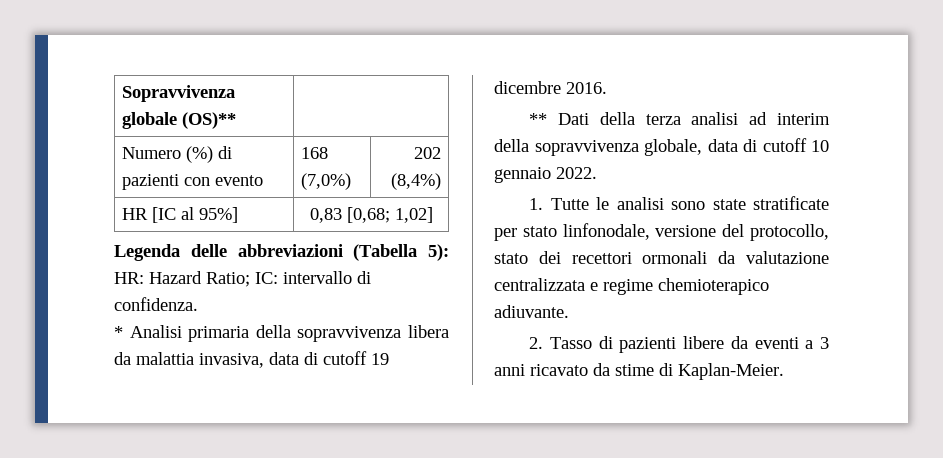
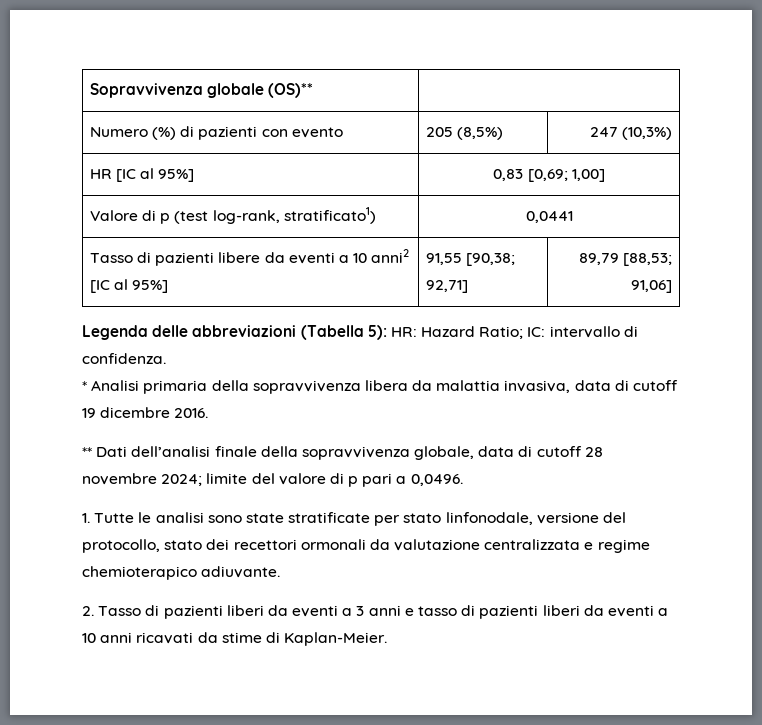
[300,147,328,159] [300,173,351,190] [414,147,442,159] [391,173,442,190] 168 (7,0%) | 202 (8,4%) -> [425,127,504,140] [589,127,673,140] 205 (8,5%) | 247 (10,3%)
[346,207,433,223] [0,68; 1,02] -> [527,169,605,182] [89,207,376,224] [525,211,573,223] [89,249,410,266] [89,279,169,293] [425,253,516,266] [425,280,468,293] [578,253,673,266] [631,280,673,293] [0,69; 1,00] // Valore di p (test log-rank, stratificato1) | 0,0441 // Tasso di pazienti libere da eventi a 10 anni2 [IC al 95%] | 91,55 [90,38; 92,71] | 89,79 [88,53; 91,06]
[599,112,830,125] della terza analisi ad interim -> [131,446,257,457] dell’analisi finale
[811,140,829,152] [494,167,597,183] 10 gennaio 2022. -> [584,447,603,457] [82,473,463,487] 28 novembre 2024; limite del valore di p pari a 0,0496.
[683,336,725,349] libere -> [226,605,264,616] liberi
[530,364,588,376] ricavato -> [404,605,669,619] [82,632,194,644] e tasso di pazienti liberi da eventi a 10 anni ricavati

